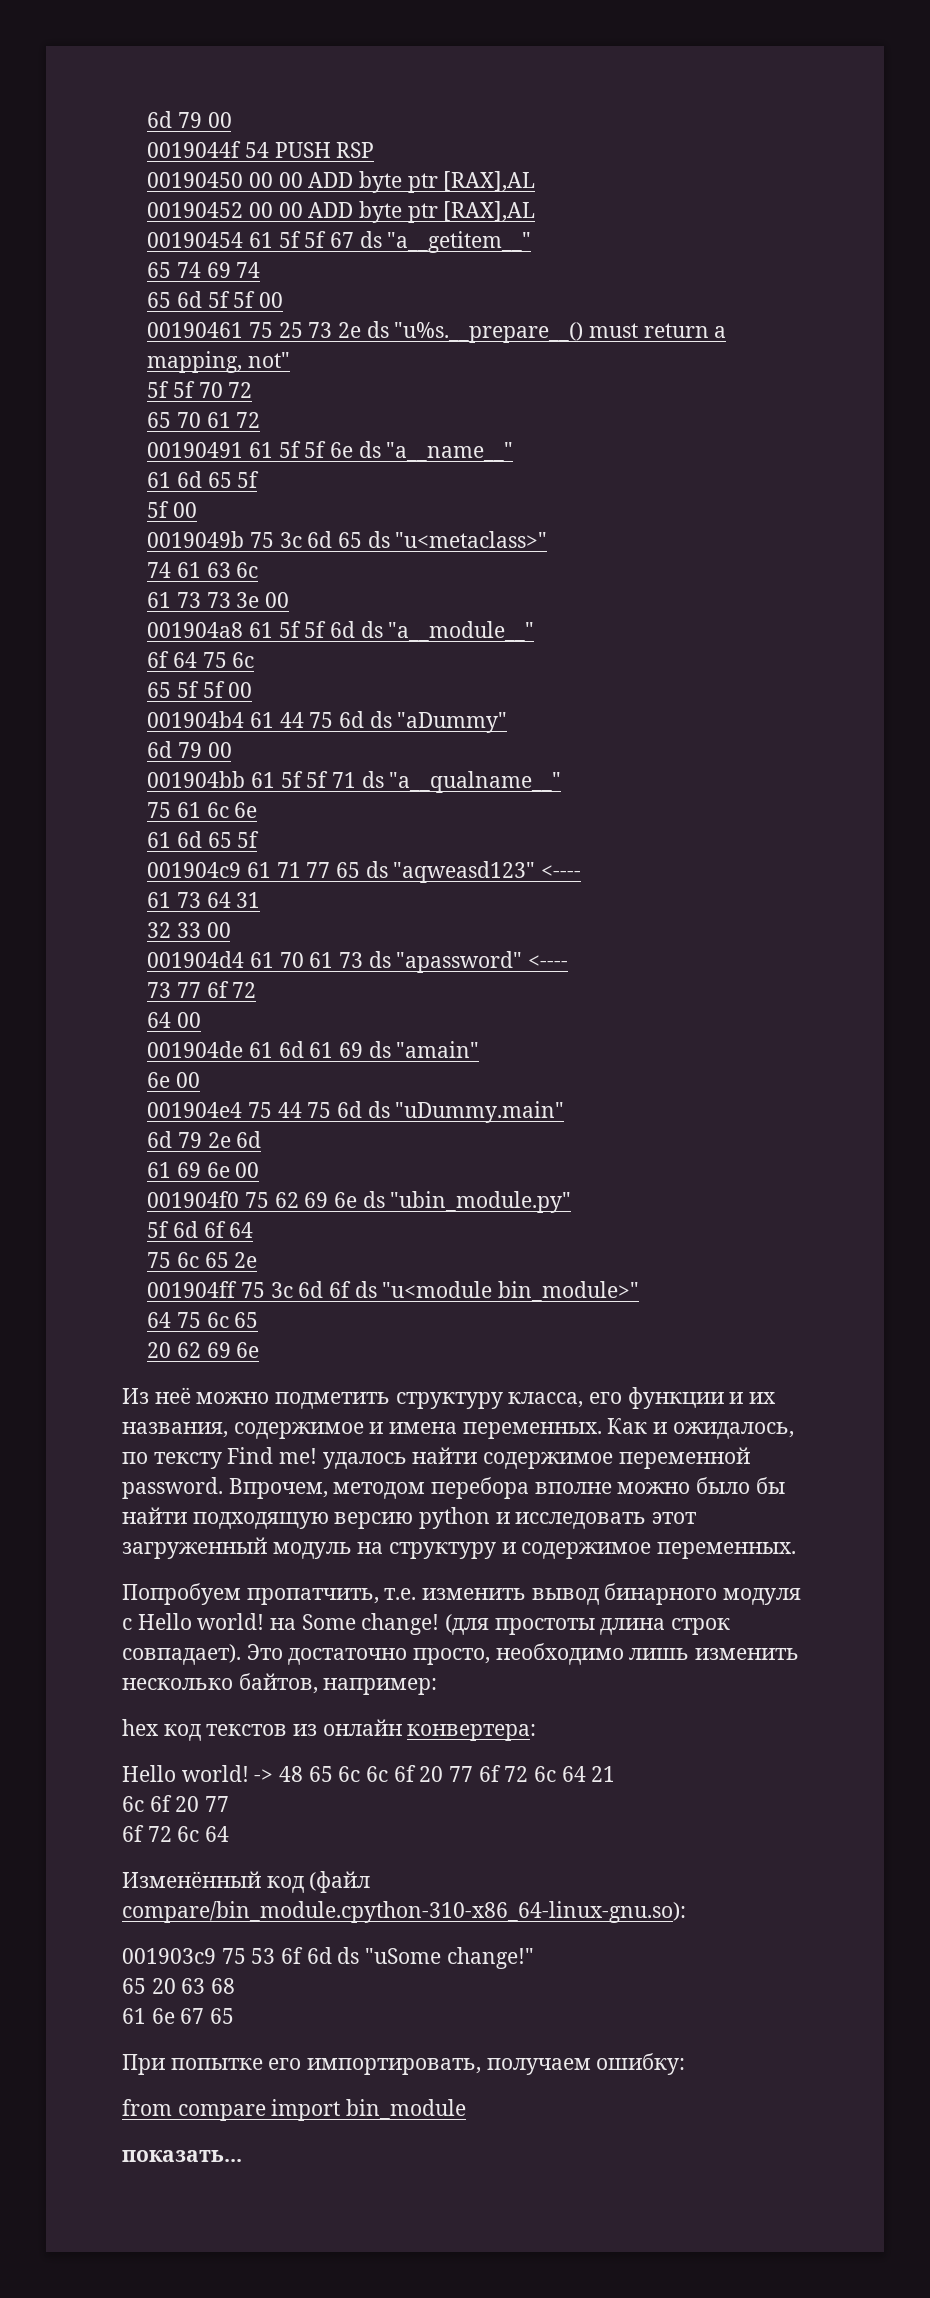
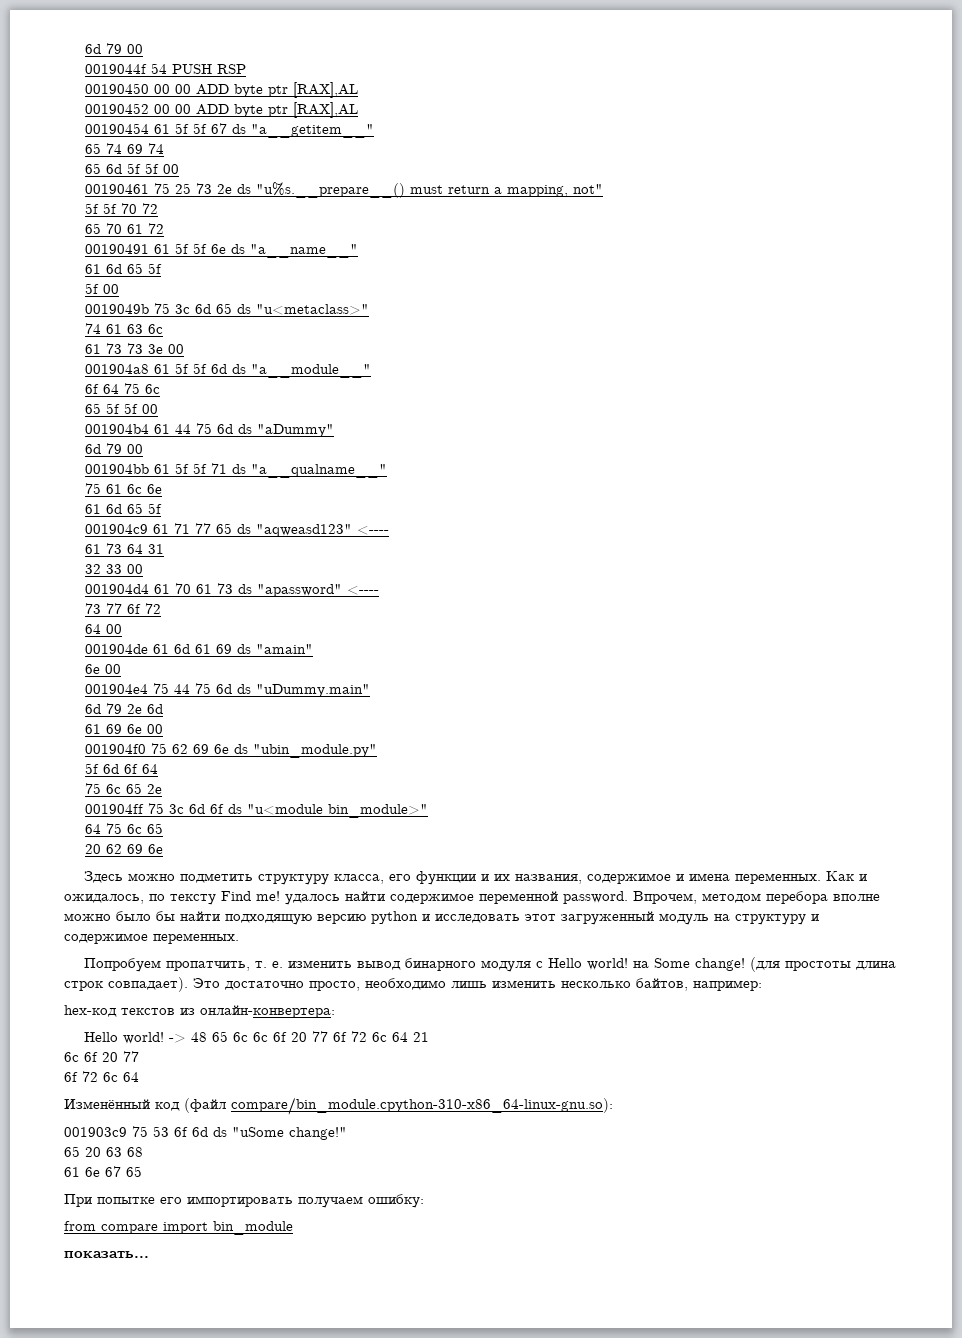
[122,1387,191,1404] Из неё -> [83,871,123,883] Здесь
[384,1588,417,1600] т.е. -> [254,961,283,968] т. е.
[122,1719,537,1741] hex код текстов из онлайн конвертера: -> [64,1005,335,1018] hex-код текстов из онлайн-конвертера:
[307,2058,482,2075] импортировать, -> [187,1196,293,1207] импортировать

